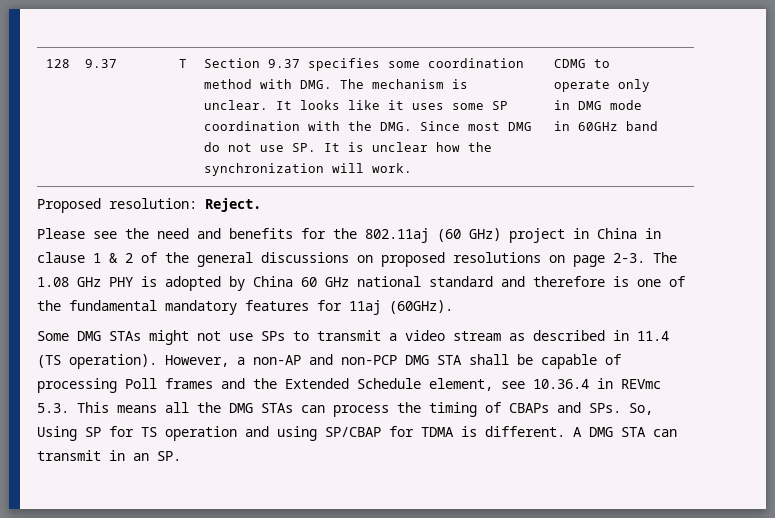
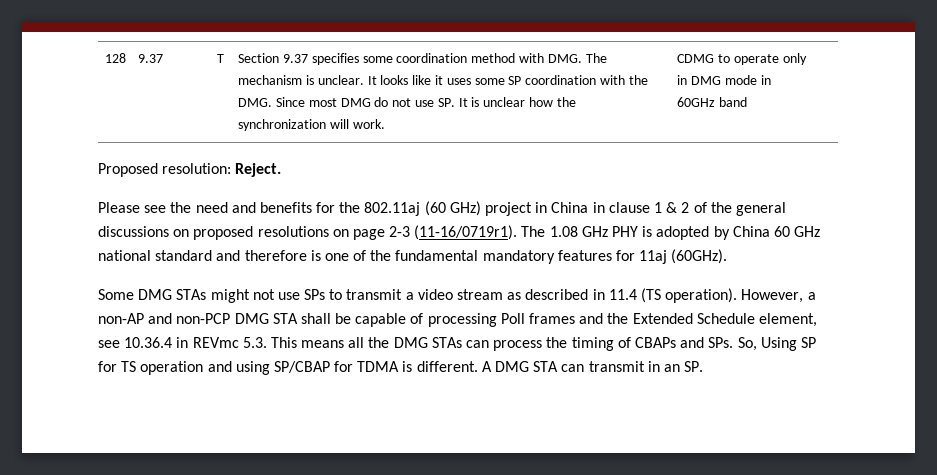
[613,253,645,263] 2-3. -> [389,225,518,240] 2-3 (11-16/0719r1).

